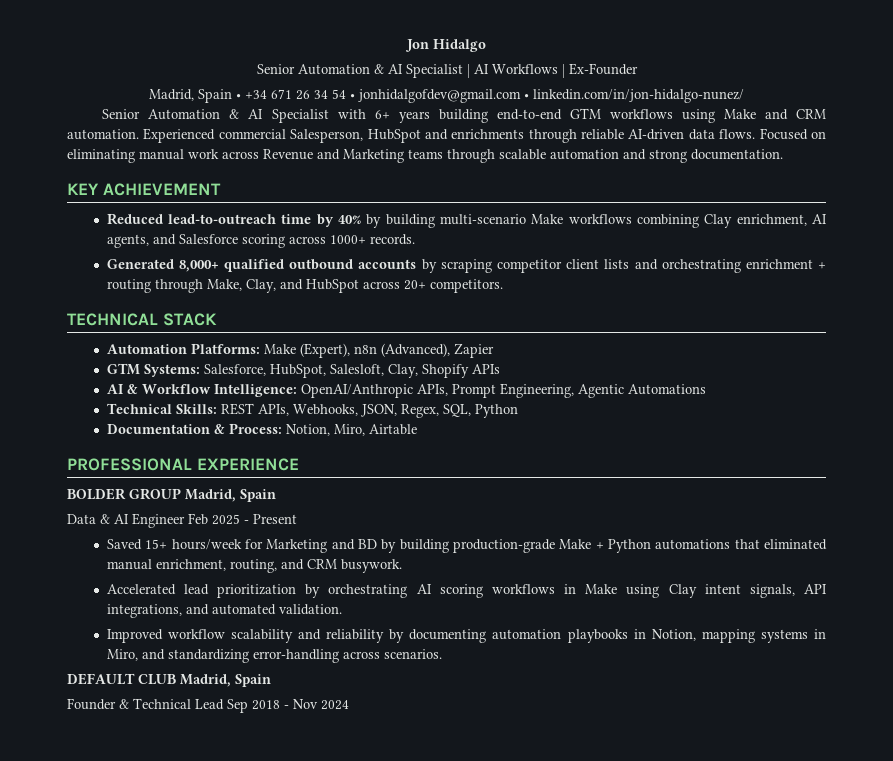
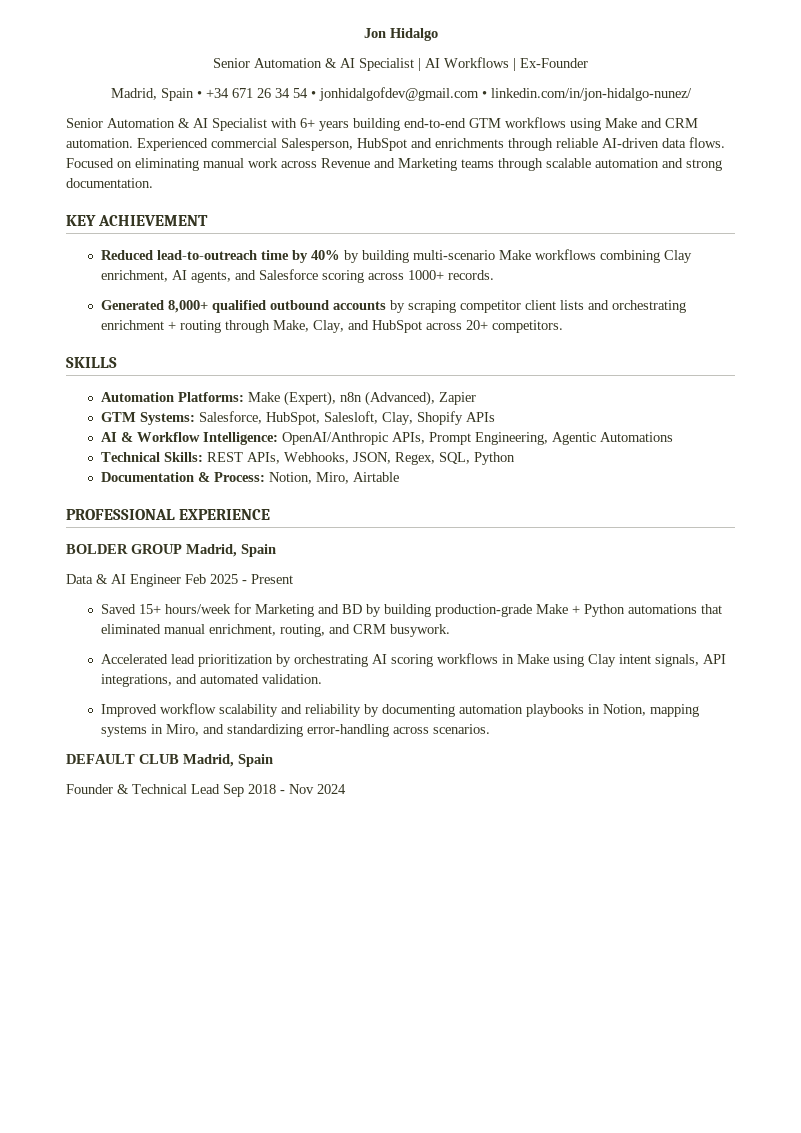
[67,313,217,326] TECHNICAL STACK -> [66,357,117,368] SKILLS

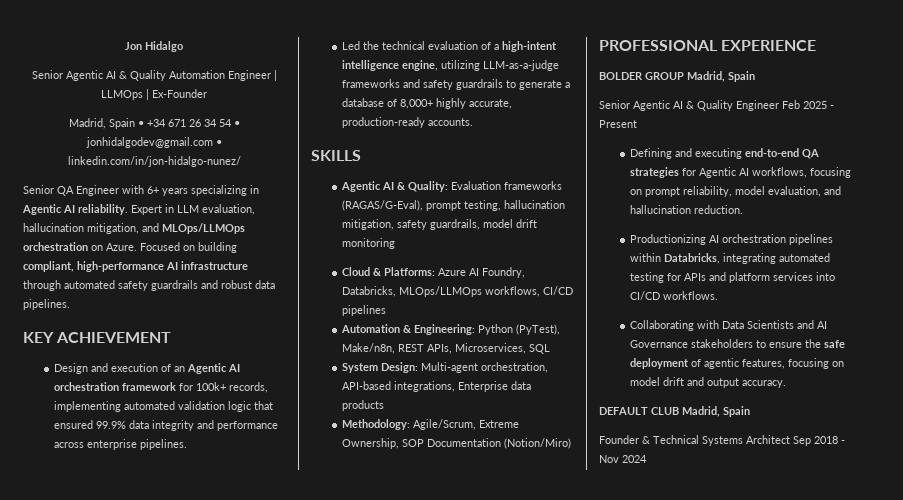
[254,57,509,71] Automation & AI Specialist | AI Workflows -> [65,70,277,81] [101,90,143,100] Agentic AI & Quality Automation Engineer | LLMOps
[318,87,479,101] jonhidalgofdev@gmail.com -> [85,137,213,148] jonhidalgodev@gmail.com
[107,117,698,131] [66,137,725,151] [66,158,722,171] [66,178,153,188] [66,215,209,226] [100,249,692,263] [100,269,494,283] [100,300,686,313] [100,320,563,333] [66,357,117,368] [100,391,476,406] [100,411,495,425] [100,432,673,445] [100,452,515,465] [100,472,399,484] Automation & AI Specialist with 6+ years building end-to-end GTM workflows using Make and CRM automation. Experienced commercial Salesperson, HubSpot and enrichments through reliable AI-driven data flows. Focused on eliminating manual work across Revenue and Marketing teams through scalable automation and strong documentation. // KEY ACHIEVEMENT // Reduced lead-to-outreach time by 40% by building multi-scenario Make workflows combining Clay enrichment, AI agents, and Salesforce scoring across 1000+ records. // Generated 8,000+ qualified outbound accounts by scraping competitor client lists and orchestrating enrichment + routing through Make, Clay, and HubSpot across 20+ competitors. // SKILLS // Automation Platforms: Make (Expert), n8n (Advanced), Zapier // GTM Systems: Salesforce, HubSpot, Salesloft, Clay, Shopify APIs // AI & Workflow Intelligence: OpenAI/Anthropic APIs, Prompt Engineering, Agentic Automations // Technical Skills: REST APIs, Webhooks, JSON, Regex, SQL, Python // Documentation & Process: Notion, Miro, Airtable -> [57,185,259,196] [22,204,255,215] [23,223,245,234] [23,242,237,253] [23,261,248,272] [23,280,275,291] [23,299,70,310] [23,332,172,343] [53,363,240,374] [53,382,268,393] [53,401,273,412] [53,420,278,431] [53,439,187,450] [341,41,557,52] [341,60,559,71] [341,79,570,90] [341,98,512,109] [341,117,473,128] [311,150,361,161] [340,181,562,192] [341,200,565,211] [341,219,537,230] [341,238,395,249] [341,267,525,278] [341,286,573,297] [341,305,386,316] [340,324,560,335] [341,343,550,354] [341,362,548,373] [341,381,531,392] [341,400,384,411] [341,419,519,430] [341,438,571,449] QA Engineer with 6+ years specializing in Agentic AI reliability. Expert in LLM evaluation, hallucination mitigation, and MLOps/LLMOps orchestration on Azure. Focused on building compliant, high-performance AI infrastructure through automated safety guardrails and robust data pipelines. // KEY ACHIEVEMENT // Design and execution of an Agentic AI orchestration framework for 100k+ records, implementing automated validation logic that ensured 99.9% data integrity and performance across enterprise pipelines. // Led the technical evaluation of a high-intent intelligence engine, utilizing LLM-as-a-judge frameworks and safety guardrails to generate a database of 8,000+ highly accurate, production-ready accounts. // SKILLS // Agentic AI & Quality: Evaluation frameworks (RAGAS/G-Eval), prompt testing, hallucination mitigation, safety guardrails, model drift monitoring // Cloud & Platforms: Azure AI Foundry, Databricks, MLOps/LLMOps workflows, CI/CD pipelines // Automation & Engineering: Python (PyTest), Make/n8n, REST APIs, Microservices, SQL // System Design: Multi-agent orchestration, API-based integrations, Enterprise data products // Methodology: Agile/Scrum, Extreme Ownership, SOP Documentation (Notion/Miro)
[66,574,126,584] Data & AI -> [599,100,733,111] Senior Agentic AI & Quality
[100,603,722,617] [100,624,450,637] [100,653,726,667] [100,674,322,687] [100,703,699,717] [100,724,490,737] Saved 15+ hours/week for Marketing and BD by building production-grade Make + Python automations that eliminated manual enrichment, routing, and CRM busywork. // Accelerated lead prioritization by orchestrating AI scoring workflows in Make using Clay intent signals, API integrations, and automated validation. // Improved workflow scalability and reliability by documenting automation playbooks in Notion, mapping systems in Miro, and standardizing error-handling across scenarios. -> [629,148,819,159] [629,167,851,178] [629,186,841,197] [629,205,743,214] [629,234,833,245] [629,253,830,264] [629,272,835,283] [629,291,718,300] [629,320,827,331] [629,339,845,348] [629,358,844,369] [629,377,786,388] Defining and executing end-to-end QA strategies for Agentic AI workflows, focusing on prompt reliability, model evaluation, and hallucination reduction. // Productionizing AI orchestration pipelines within Databricks, integrating automated testing for APIs and platform services into CI/CD workflows. // Collaborating with Data Scientists and AI Governance stakeholders to ensure the safe deployment of agentic features, focusing on model drift and output accuracy.
[191,784,220,794] Lead -> [702,435,790,446] Systems Architect

